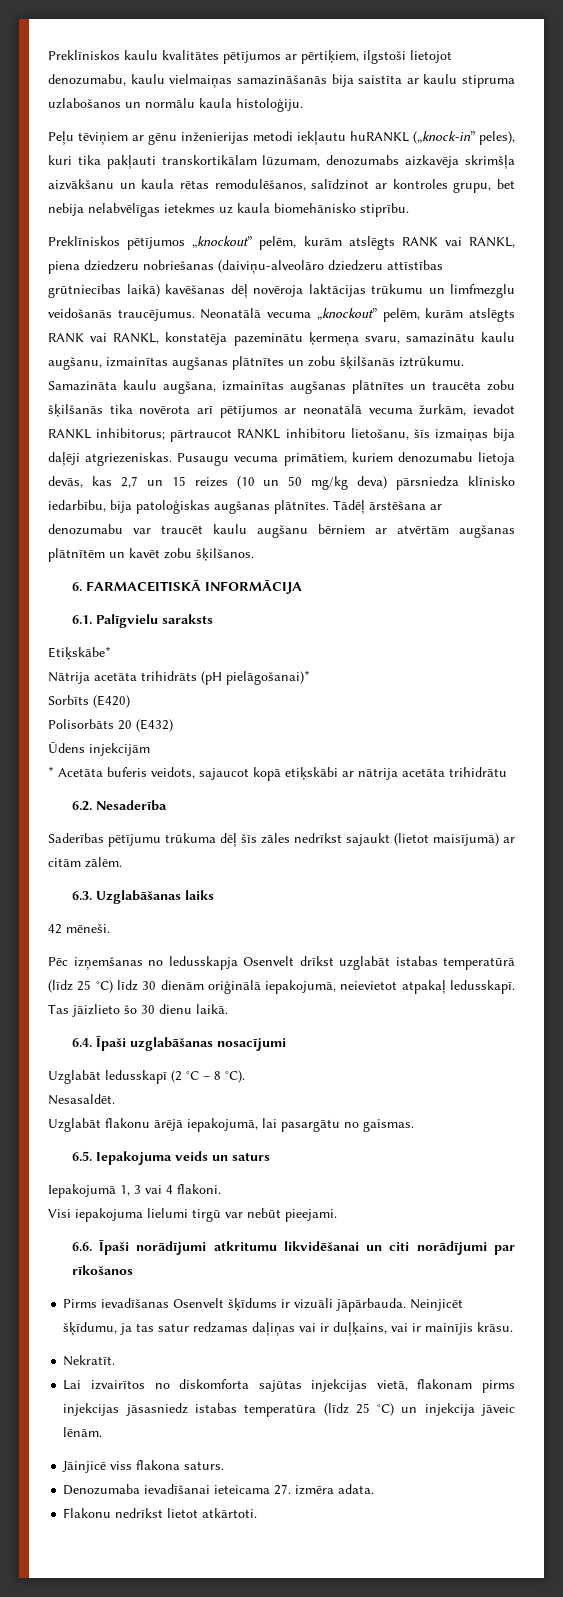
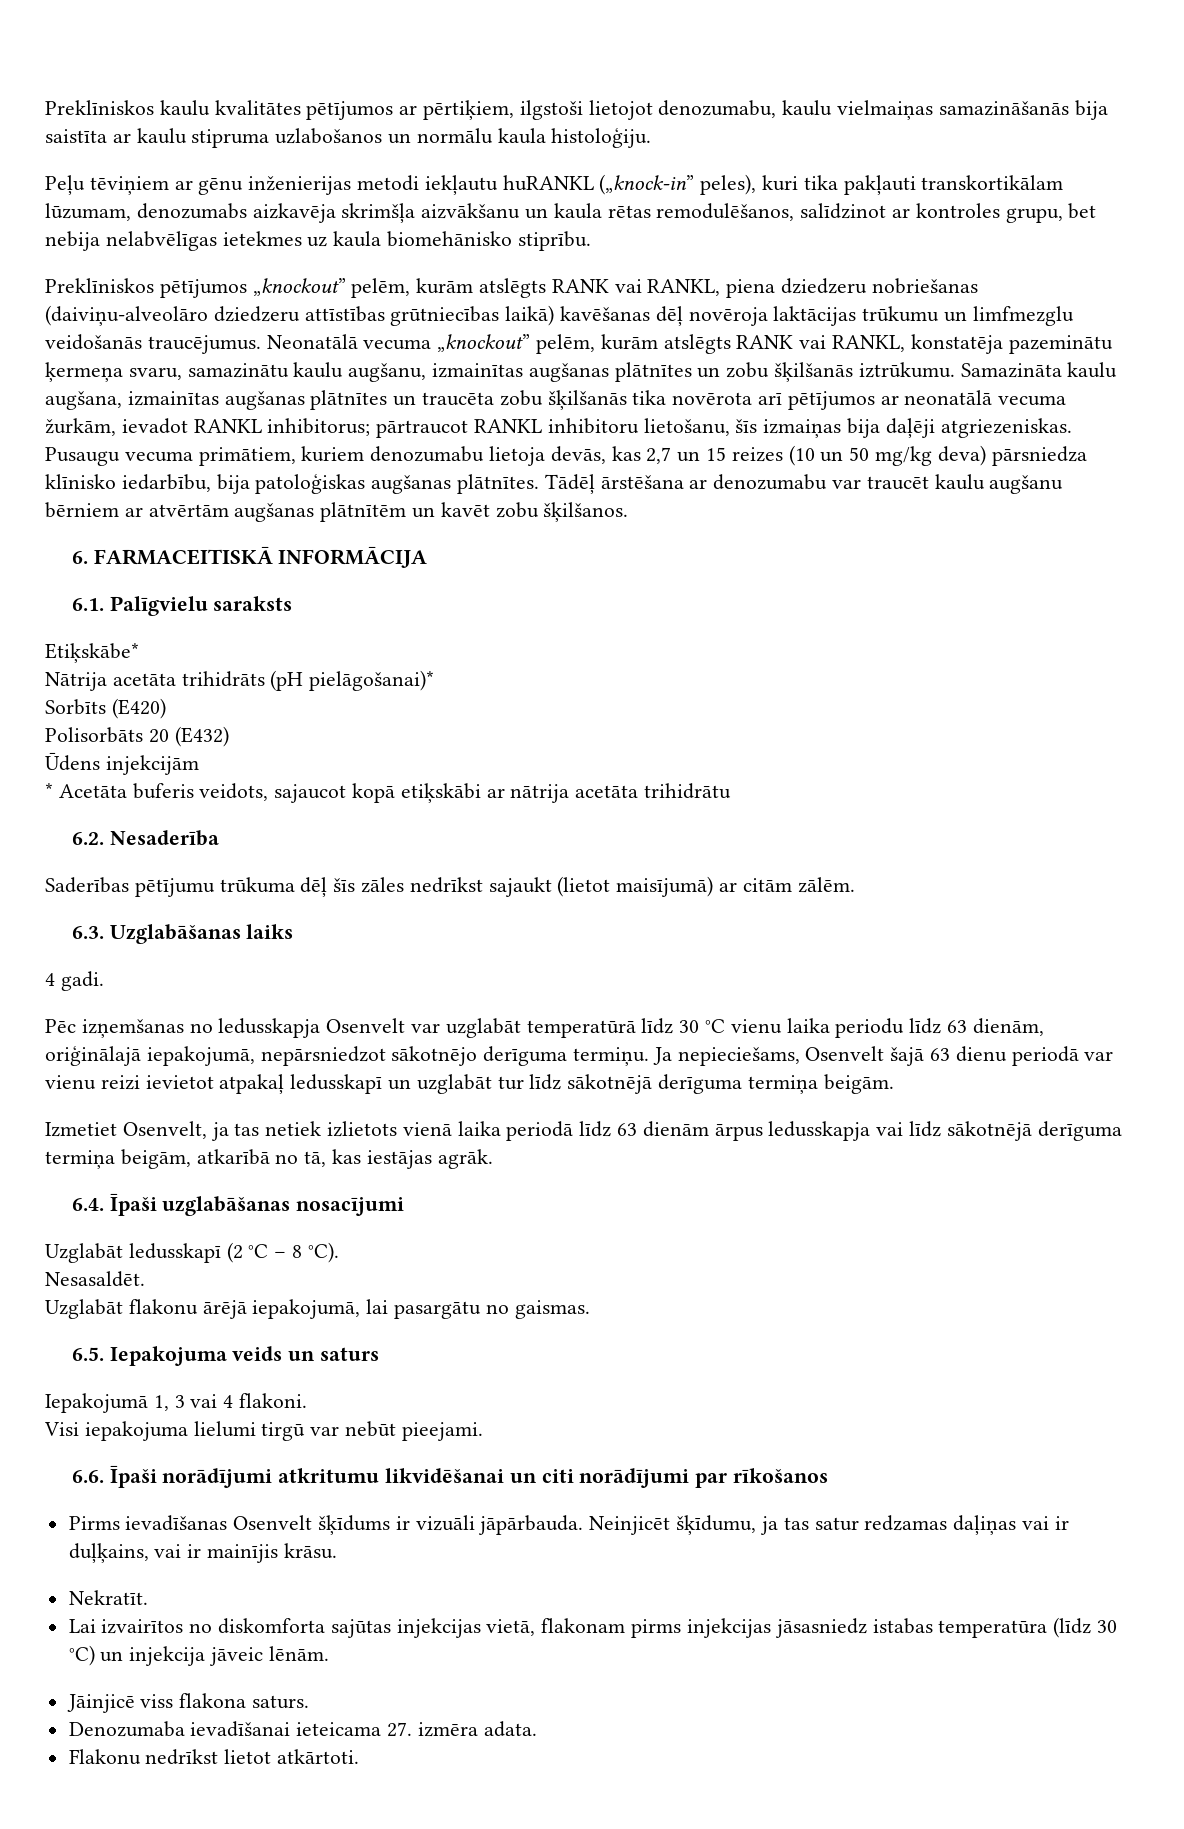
[48,924,110,934] 42 mēneši. -> [45,971,104,991] 4 gadi.
[299,956,515,970] [48,980,515,994] [48,1004,228,1017] drīkst uzglabāt istabas temperatūrā (līdz 25 °C) līdz 30 dienām oriģinālā iepakojumā, neievietot atpakaļ ledusskapī. Tas jāizlieto šo 30 dienu laikā. -> [411,1018,1044,1038] [45,1046,1114,1066] [45,1074,894,1094] [45,1121,1122,1141] [45,1149,493,1169] var uzglabāt temperatūrā līdz 30 °C vienu laika periodu līdz 63 dienām, oriģinālajā iepakojumā, nepārsniedzot sākotnējo derīguma termiņu. Ja nepieciešams, Osenvelt šajā 63 dienu periodā var vienu reizi ievietot atpakaļ ledusskapī un uzglabāt tur līdz sākotnējā derīguma termiņa beigām. // Izmetiet Osenvelt, ja tas netiek izlietots vienā laika periodā līdz 63 dienām ārpus ledusskapja vai līdz sākotnējā derīguma termiņa beigām, atkarībā no tā, kas iestājas agrāk.
[355,1403,370,1414] 25 -> [1096,1620,1117,1633] 30

